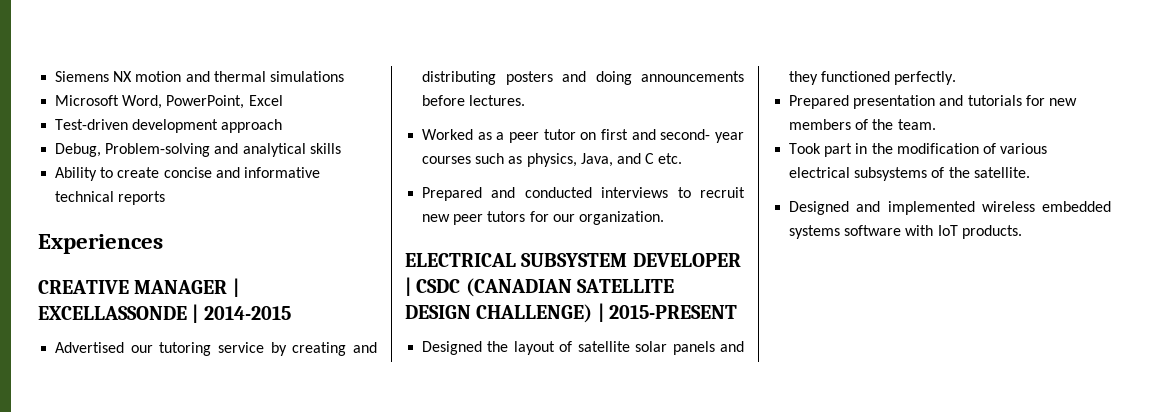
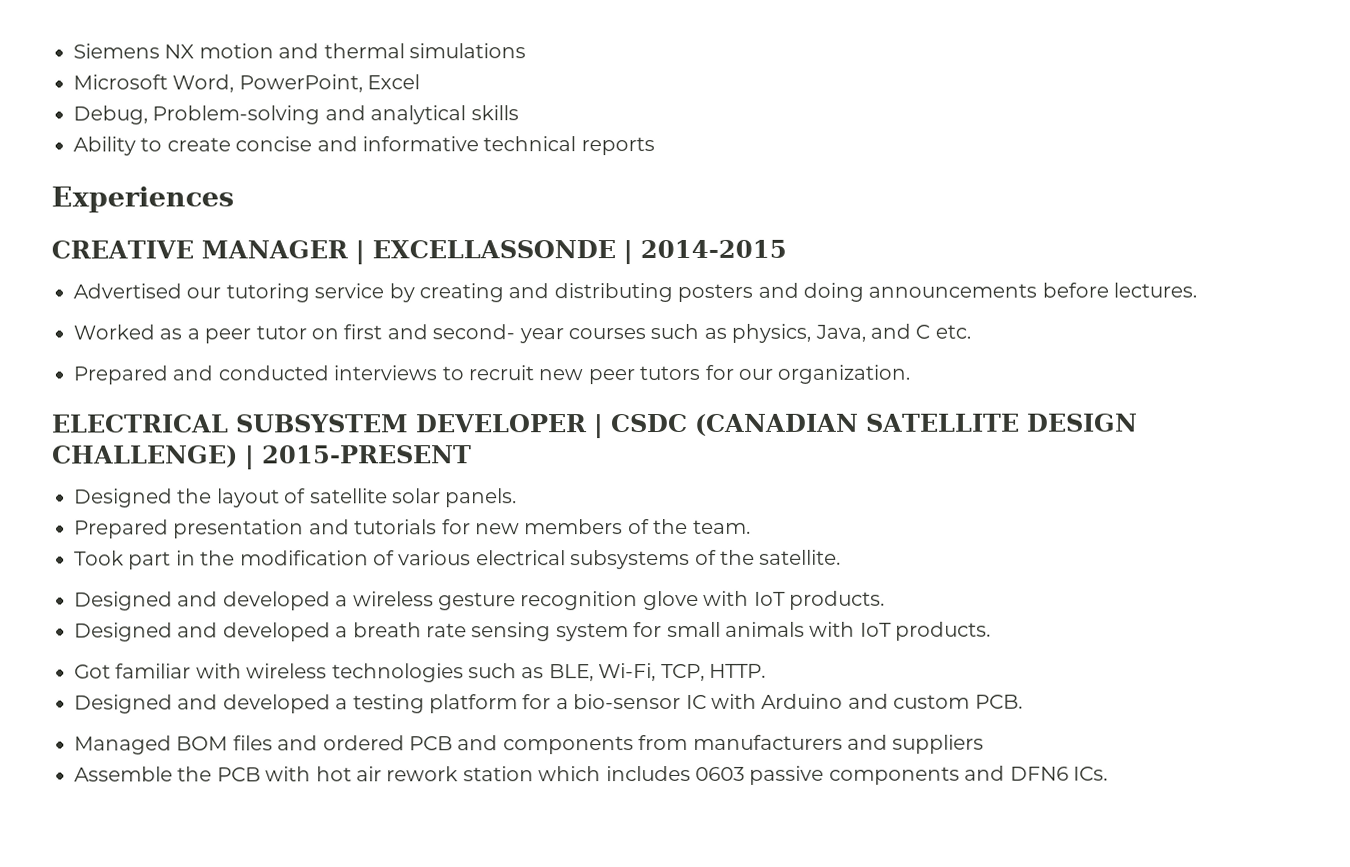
[55,119,283,133] // Test-driven development approach -> (421, 82) none
[672,341,744,355] [789,71,957,85] panels and they functioned perfectly. -> [445,488,518,508] panels.
[887,201,1111,215] [789,225,1022,239] implemented wireless embedded systems software with IoT products. -> [222,590,885,611] [74,621,992,642] [74,663,766,683] [74,693,1023,714] [74,734,985,755] [74,765,1108,785] developed a wireless gesture recognition glove with IoT products. // Designed and developed a breath rate sensing system for small animals with IoT products. // Got familiar with wireless technologies such as BLE, Wi-Fi, TCP, HTTP. // Designed and developed a testing platform for a bio-sensor IC with Arduino and custom PCB. // Managed BOM files and ordered PCB and components from manufacturers and suppliers // Assemble the PCB with hot air rework station which includes 0603 passive components and DFN6 ICs.

